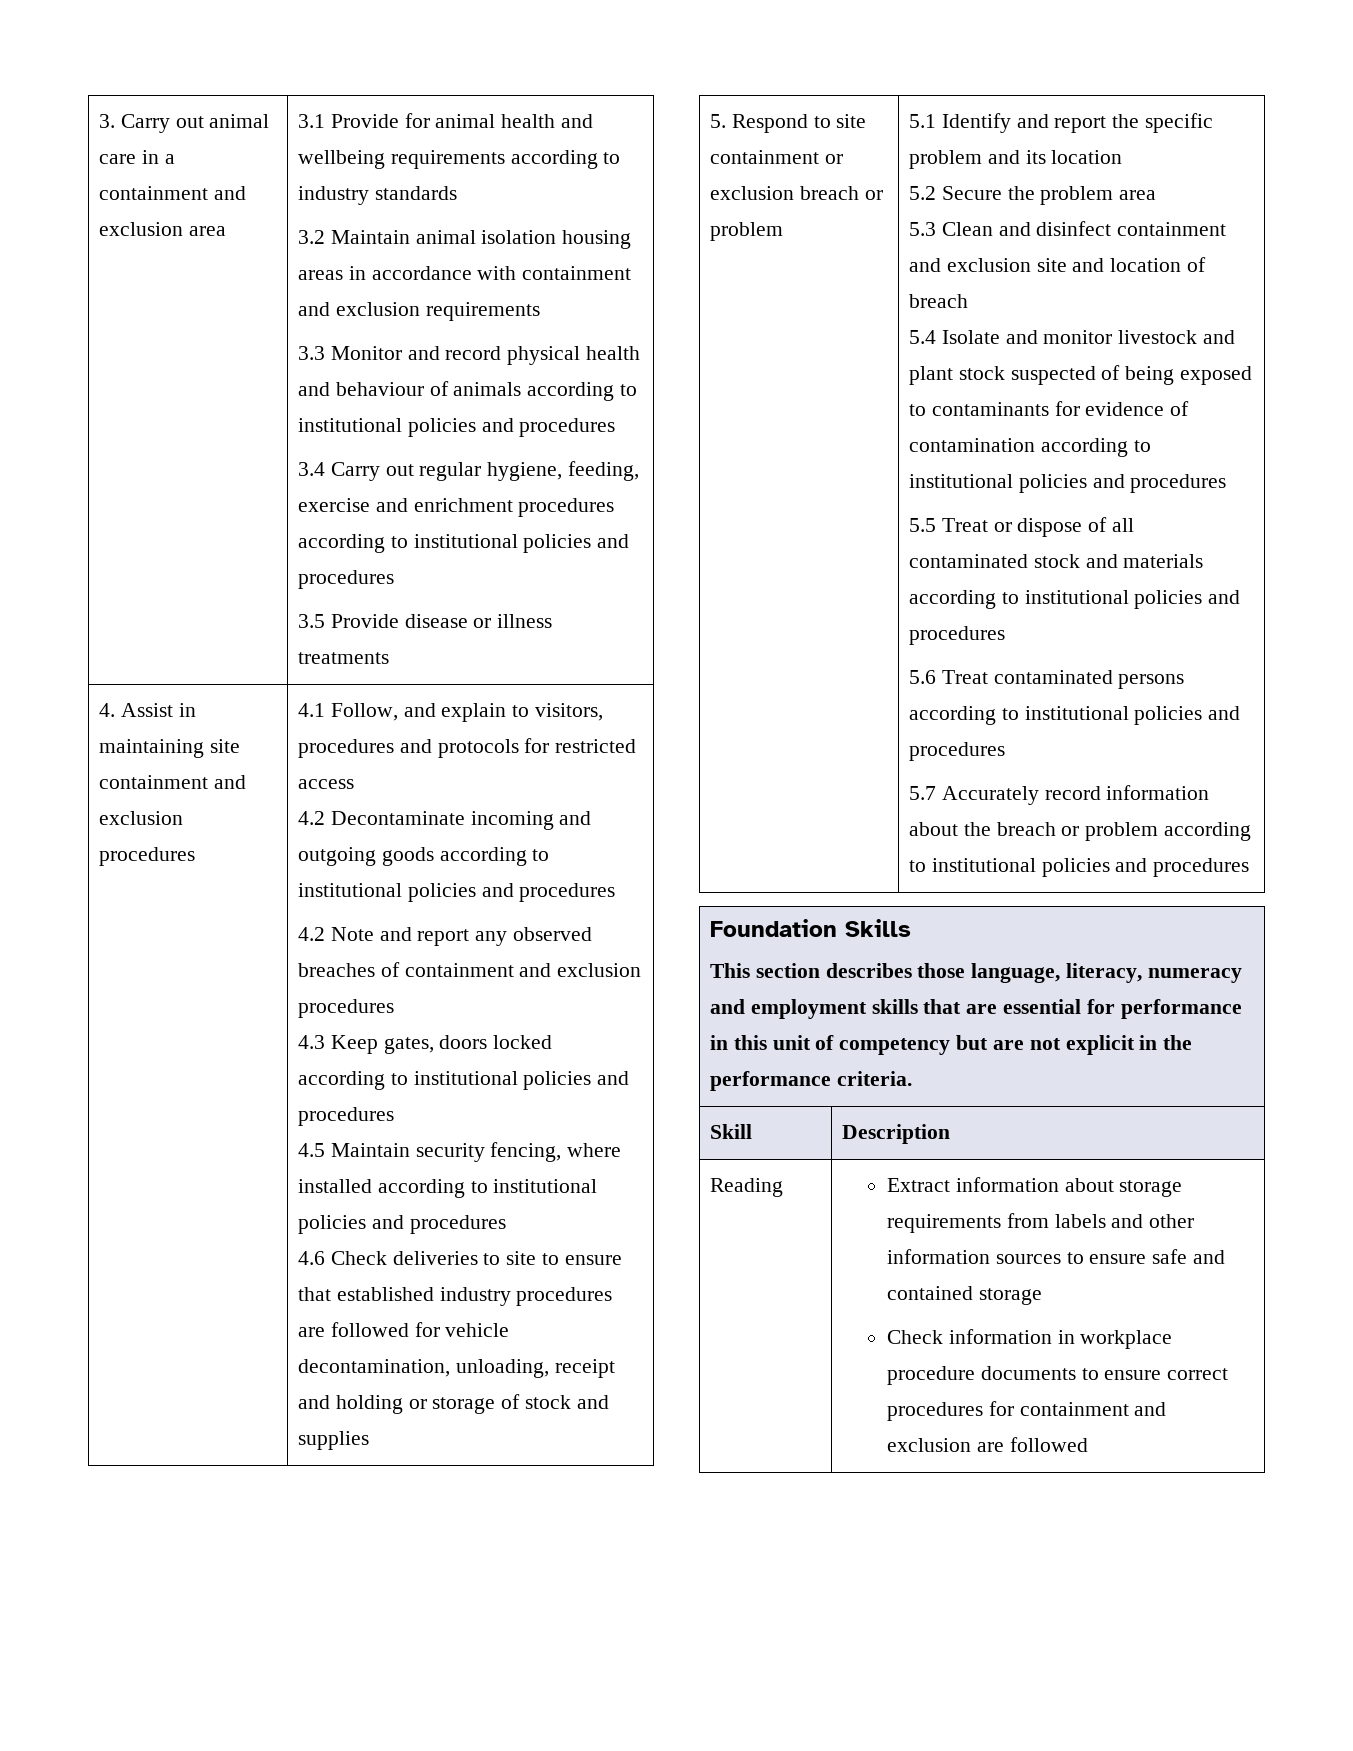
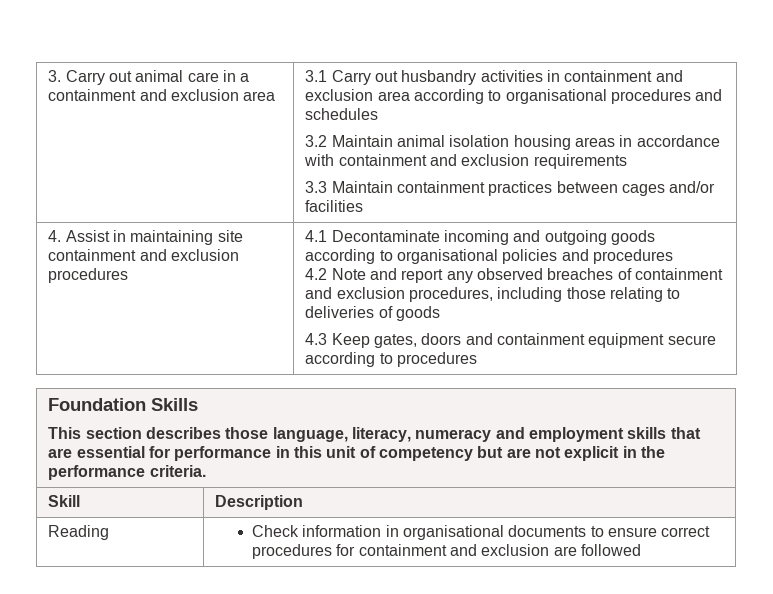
[330,113,594,128] [298,150,621,169] [298,186,457,205] Provide for animal health and wellbeing requirements according to industry standards -> [331,70,683,85] [305,89,723,104] [305,108,379,120] Carry out husbandry activities in containment and exclusion area according to organisational procedures and schedules
[330,346,641,365] [298,381,638,401] [298,418,616,437] [298,461,640,481] [298,498,615,517] [298,534,630,553] [298,570,395,589] [298,614,553,628] [298,652,390,664] Monitor and record physical health and behaviour of animals according to institutional policies and procedures // 3.4 Carry out regular hygiene, feeding, exercise and enrichment procedures according to institutional policies and procedures // 3.5 Provide disease or illness treatments -> [331,181,716,196] [305,200,364,212] Maintain containment practices between cages and/or facilities
[330,703,604,722] [298,738,637,758] [298,779,355,789] [298,811,326,825] Follow, and explain to visitors, procedures and protocols for restricted access // 4.2 -> (328, 236) none
[298,883,403,897] institutional -> [397,249,499,264] organisational
[298,999,395,1018] [298,1035,553,1054] [298,1071,630,1090] [298,1107,395,1126] [298,1142,622,1162] [298,1179,598,1198] [298,1215,506,1234] [298,1251,622,1265] [298,1287,613,1306] [298,1322,510,1337] [298,1359,615,1378] [298,1394,609,1414] [298,1431,370,1450] [710,114,867,133] [710,150,843,164] [710,186,883,200] [710,222,784,241] [909,113,1214,133] [909,150,1123,169] [909,186,1157,205] [909,221,1227,236] [909,257,1207,272] [909,294,969,308] [909,330,1236,344] [909,365,1253,385] [909,401,1190,416] [909,438,1151,457] [909,474,1227,493] [909,517,1135,537] [909,554,1204,568] [909,590,1241,609] [909,626,1006,645] [909,670,1185,689] [909,706,1241,725] [909,742,1006,761] [909,785,1210,805] [909,822,1252,841] [909,858,1148,877] procedures // 4.3 Keep gates, doors locked according to institutional policies and procedures // 4.5 Maintain security fencing, where installed according to institutional policies and procedures // 4.6 Check deliveries to site to ensure that established industry procedures are followed for vehicle decontamination, unloading, receipt and holding or storage of stock and supplies // 5. Respond to site containment or exclusion breach or problem | 5.1 Identify and report the specific problem and its location // 5.2 Secure the problem area // 5.3 Clean and disinfect containment and exclusion site and location of breach // 5.4 Isolate and monitor livestock and plant stock suspected of being exposed to contaminants for evidence of contamination according to institutional policies and procedures // 5.5 Treat or dispose of all contaminated stock and materials according to institutional policies and procedures // 5.6 Treat contaminated persons according to institutional policies and procedures // 5.7 Accurately record information about the breach or problem according to institutional policies and -> [409,287,681,302] [305,306,441,321] [305,333,716,348] [305,352,393,367] procedures, including those relating to deliveries of goods // 4.3 Keep gates, doors and containment equipment secure according to
[886,1177,1183,1197] [886,1213,1195,1233] [886,1249,1225,1264] [886,1286,1042,1305] Extract information about storage requirements from labels and other information sources to ensure safe and contained storage // -> (110, 532) none
[1080,1330,1173,1349] [886,1366,975,1385] workplace procedure -> [402,525,504,540] organisational

